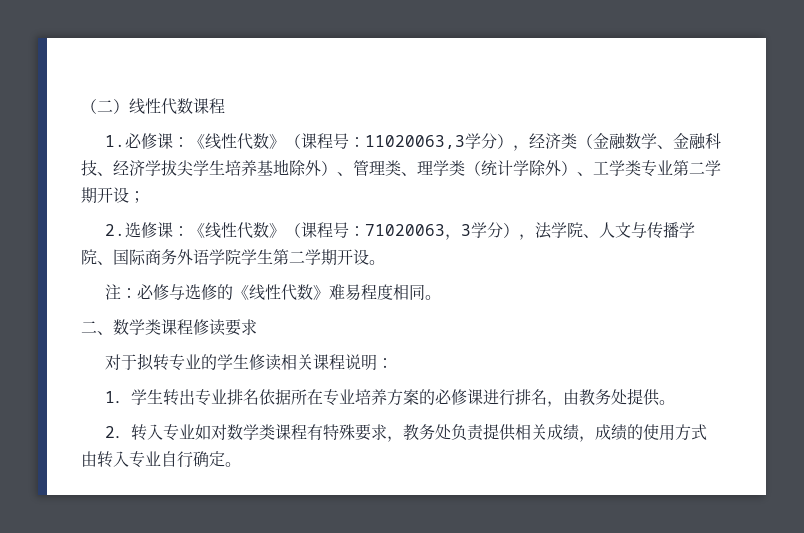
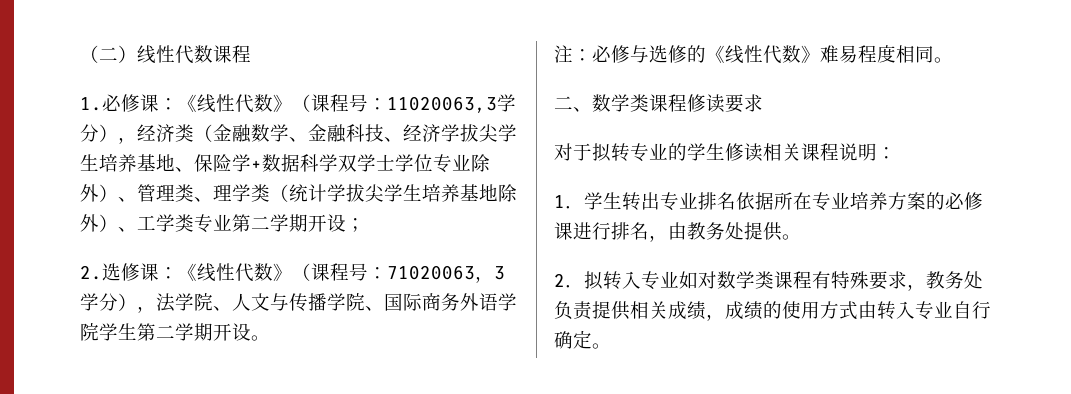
(289, 167) none -> [175,154,471,173] 、保险学+数据科学双学士学位专业
(529, 168) none -> [346,184,498,202] 拔尖学生培养基地
(132, 437) none -> [584,271,603,290] 拟

